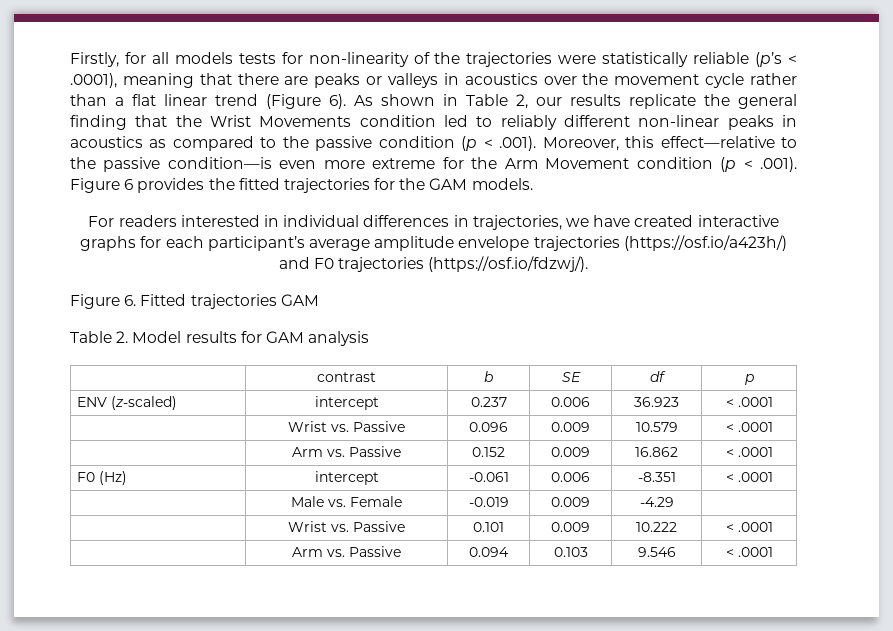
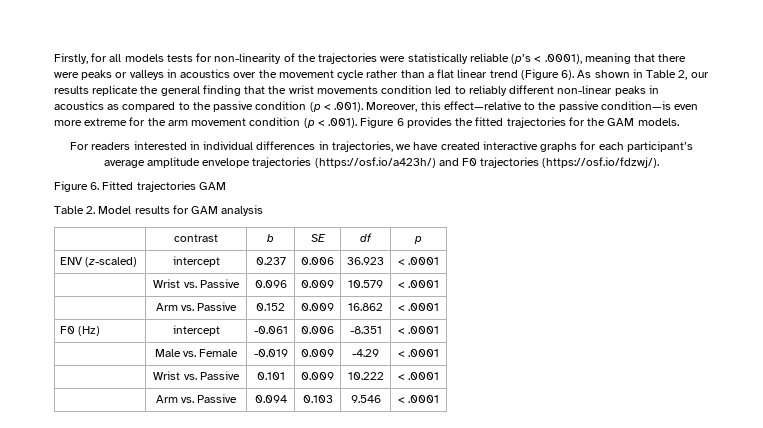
[284,76,309,85] are -> [54,72,79,78] were
[210,115,352,127] Wrist Movements -> [288,85,378,94] wrist movements
[504,158,630,169] Arm Movement -> [167,118,247,126] arm movement
(674, 502) none -> [397,349,440,357] < .0001

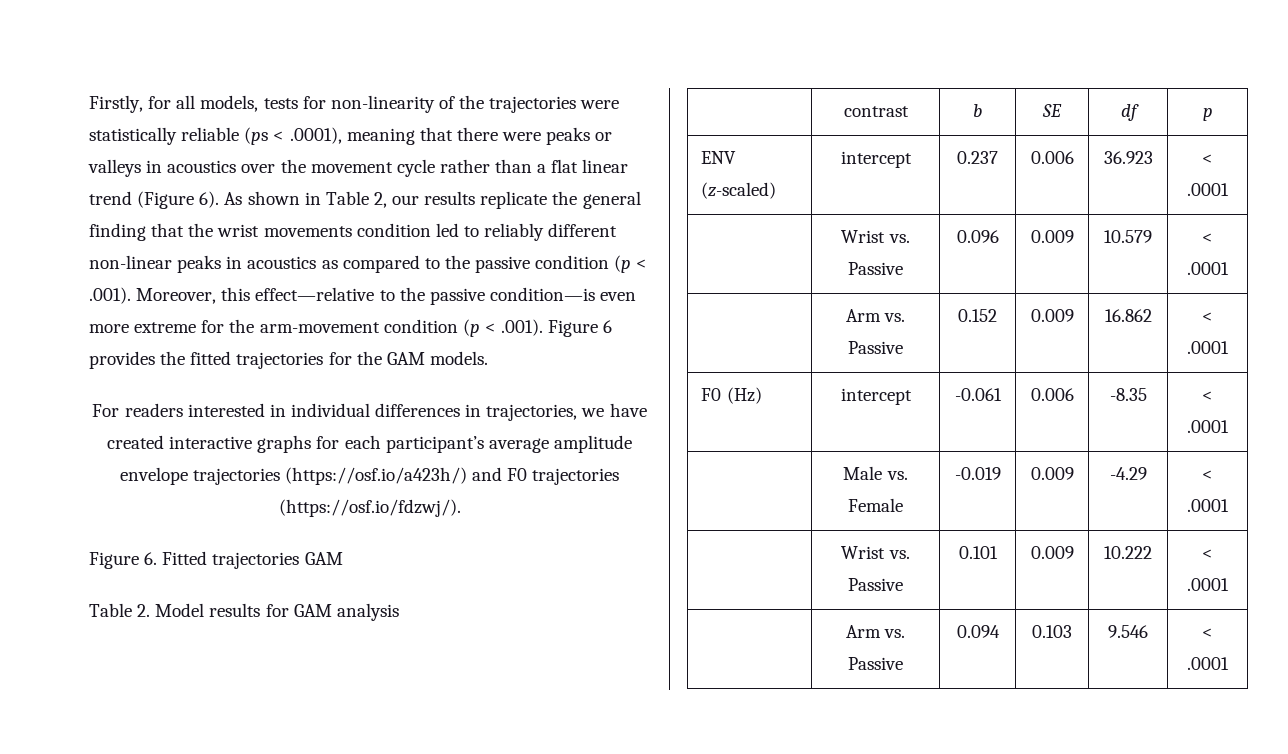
[124,54,164,62] models -> [200,95,259,112] models,
[511,54,532,64] (p’s -> [244,127,269,145] (ps
[167,118,247,126] arm movement -> [259,322,380,333] arm-movement
[349,326,382,334] -8.351 -> [1109,388,1147,401] -8.35

